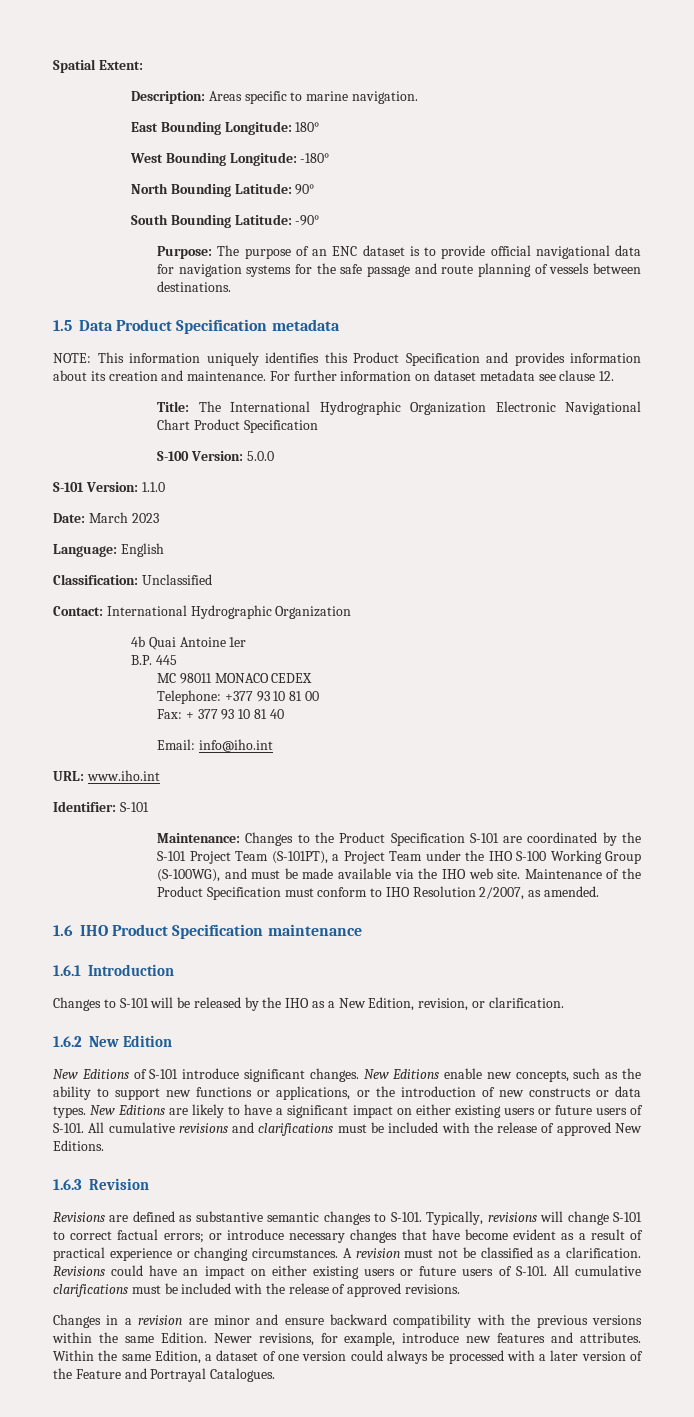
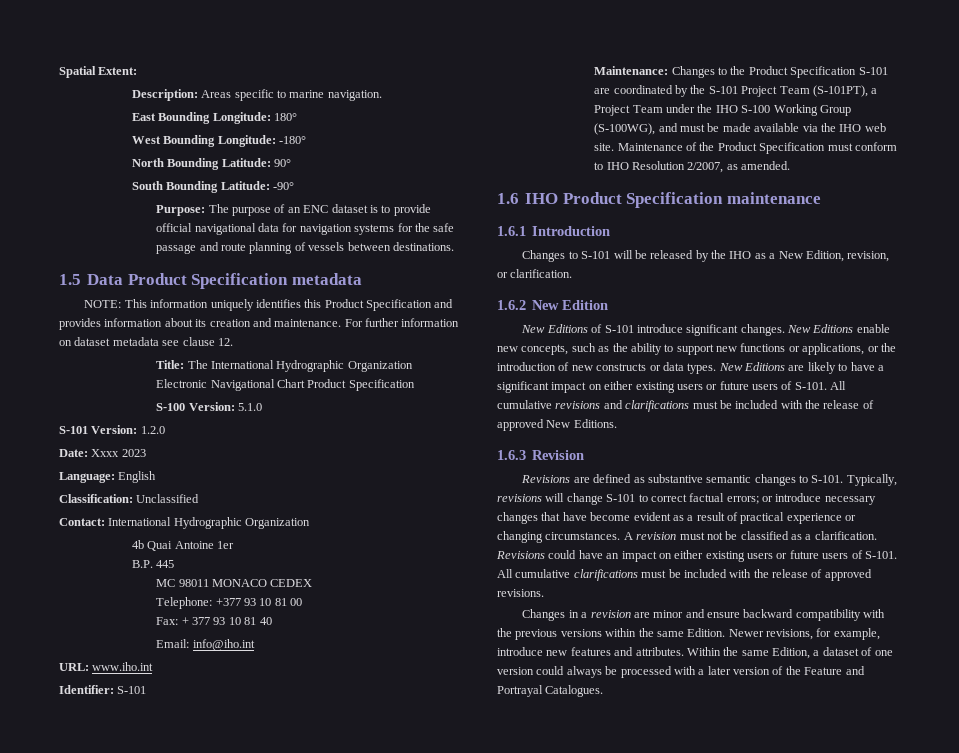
[246,451,274,461] 5.0.0 -> [238,403,263,411] 5.1.0
[141,482,165,492] 1.1.0 -> [140,426,165,434] 1.2.0
[88,512,128,523] March -> [91,449,120,457] Xxxx

